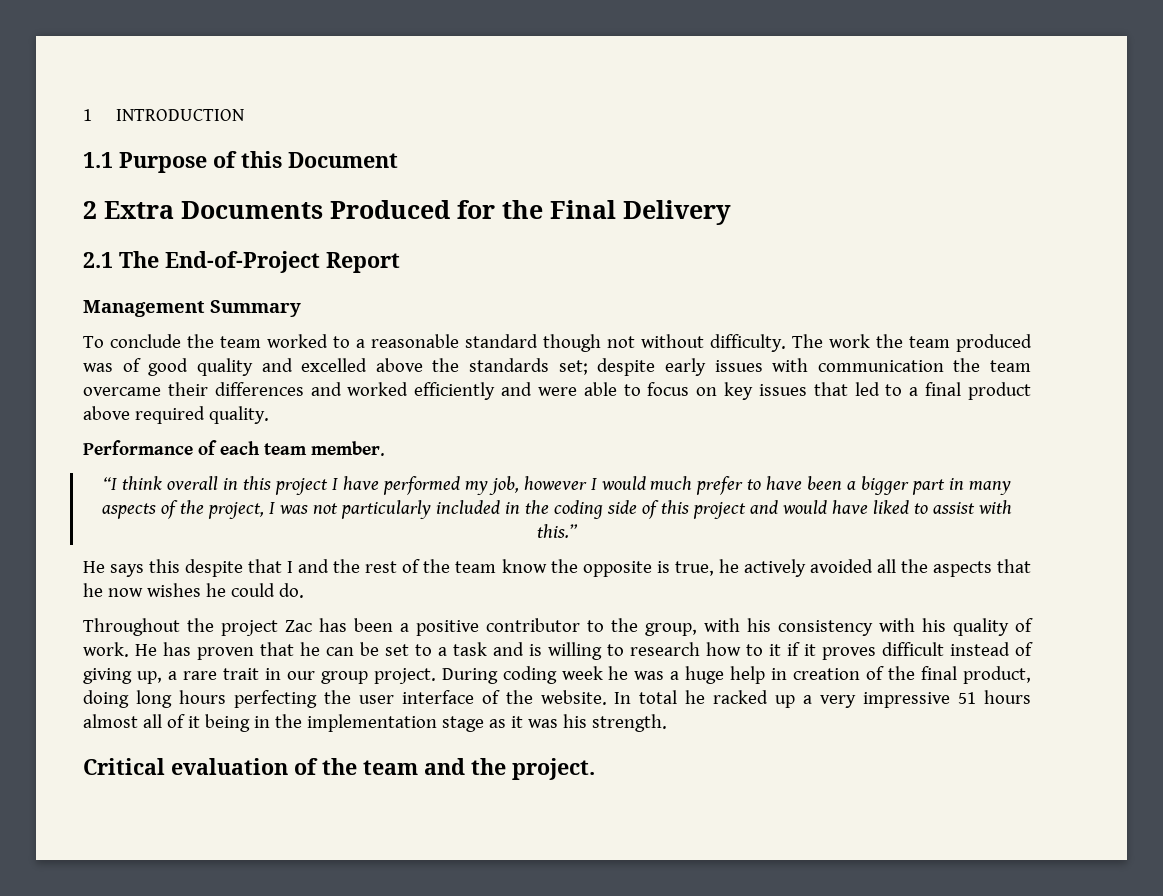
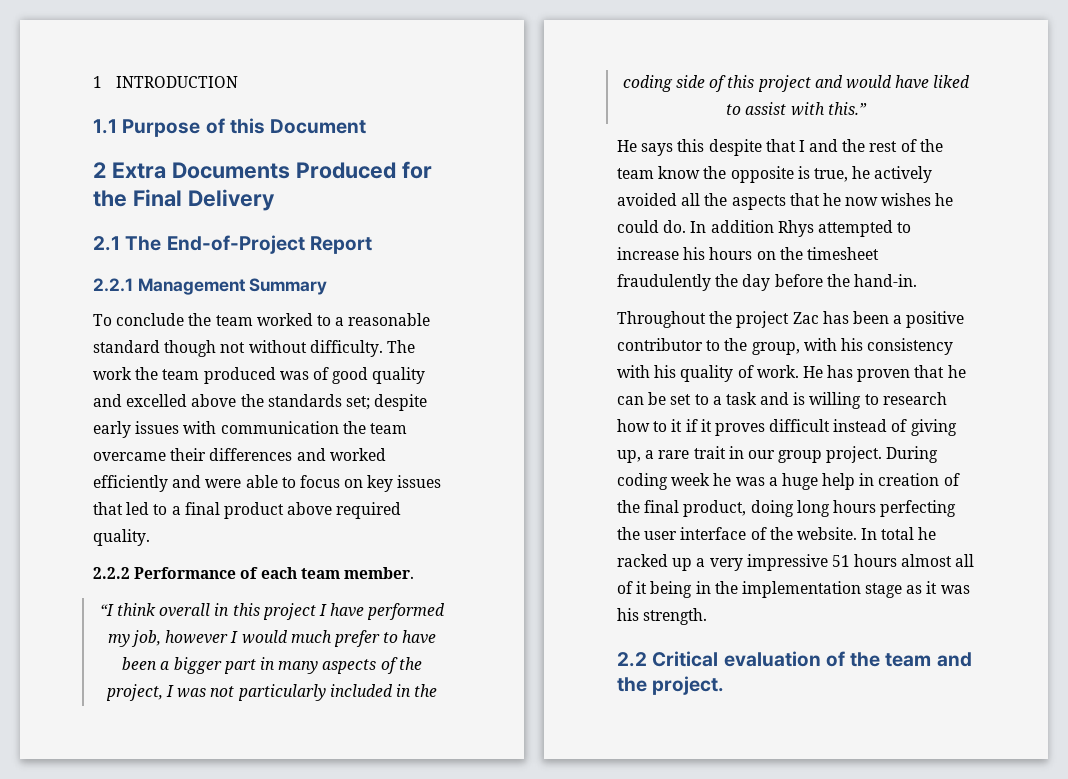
(400, 262) none -> [93,278,133,292] 2.2.1
(269, 415) none -> [93,567,130,579] 2.2.2
(304, 590) none -> [690,220,912,237] [617,247,879,260] [617,274,917,291] In addition Rhys attempted to increase his hours on the timesheet fraudulently the day before the hand-in.
(667, 723) none -> [617,652,647,667] 2.2

